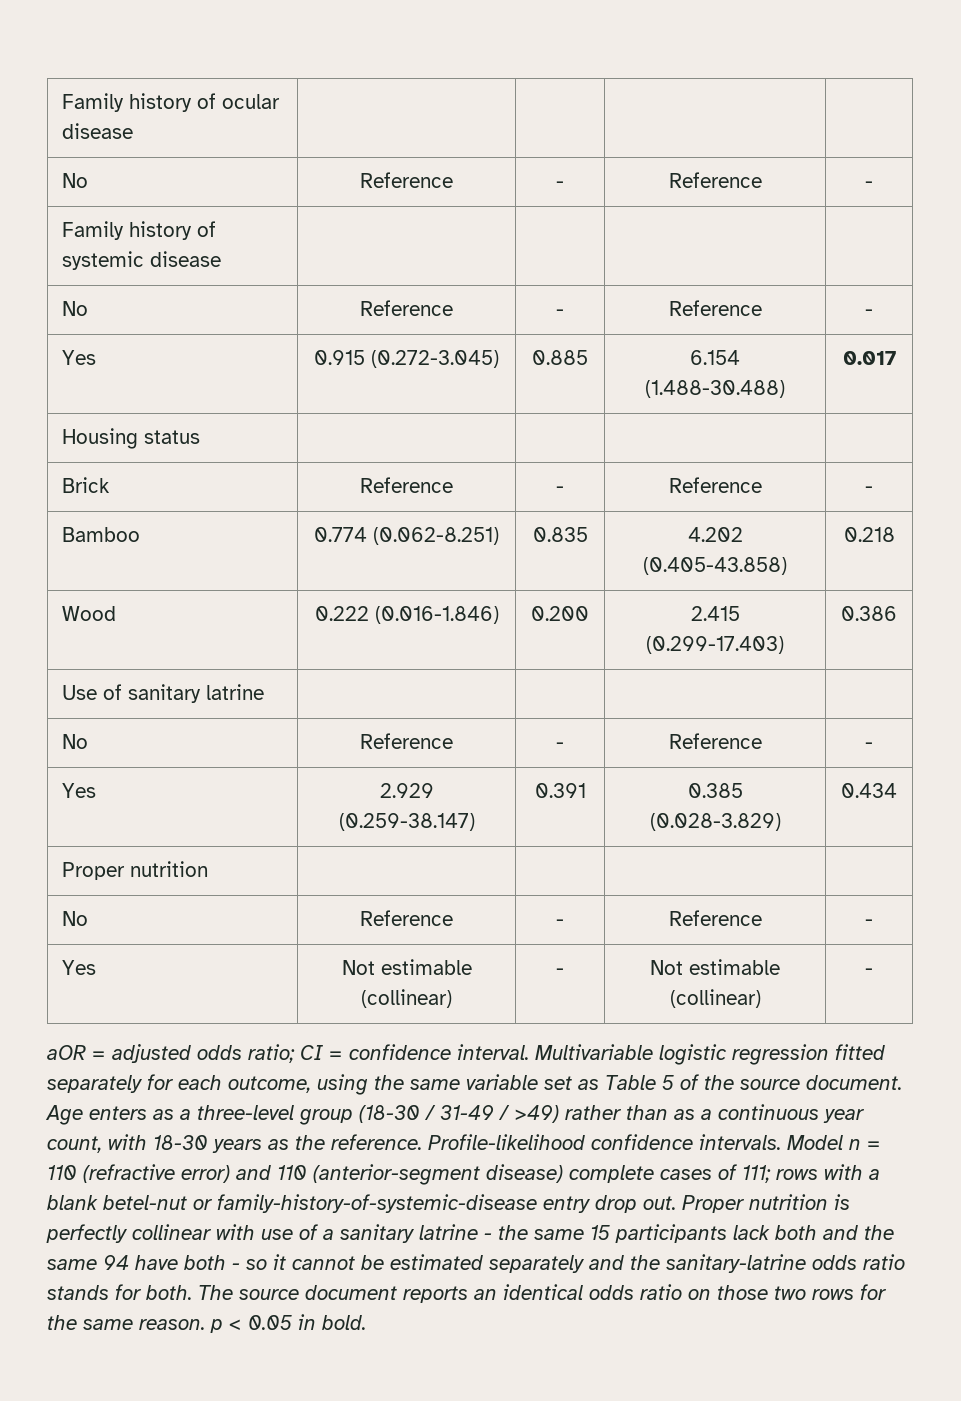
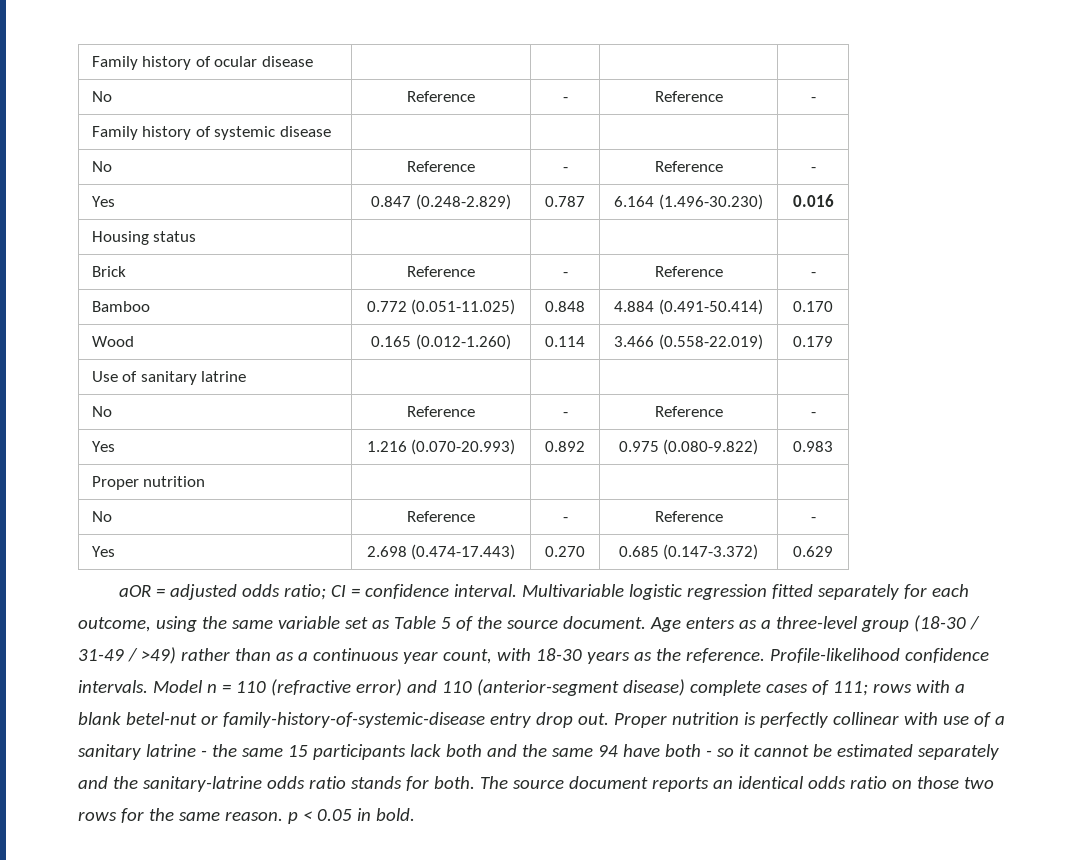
[314,350,499,368] [532,350,588,365] [689,350,740,365] [644,380,785,398] [842,351,896,365] 0.915 (0.272-3.045) | 0.885 | 6.154 (1.488-30.488) | 0.017 -> [371,194,511,210] [545,196,585,207] [614,194,763,210] [792,194,834,207] 0.847 (0.248-2.829) | 0.787 | 6.164 (1.496-30.230) | 0.016
[314,527,499,545] [532,527,588,542] [687,527,743,542] [642,557,787,575] [843,527,895,542] [62,606,117,621] [314,606,499,624] [531,606,589,621] [690,606,740,621] [645,636,784,654] [841,606,897,621] 0.774 (0.062-8.251) | 0.835 | 4.202 (0.405-43.858) | 0.218 // Wood | 0.222 (0.016-1.846) | 0.200 | 2.415 (0.299-17.403) | 0.386 -> [366,299,516,315] [545,301,585,312] [614,299,763,315] [793,301,833,312] [92,336,135,347] [371,334,511,350] [545,336,585,347] [614,334,763,350] [793,336,833,347] 0.772 (0.051-11.025) | 0.848 | 4.884 (0.491-50.414) | 0.170 // Wood | 0.165 (0.012-1.260) | 0.114 | 3.466 (0.558-22.019) | 0.179
[379,783,434,798] [338,813,475,831] [534,783,586,798] [687,783,743,798] [649,813,781,831] [841,783,897,798] 2.929 (0.259-38.147) | 0.391 | 0.385 (0.028-3.829) | 0.434 -> [366,439,516,455] [545,441,585,452] [618,439,759,455] [793,441,833,452] 1.216 (0.070-20.993) | 0.892 | 0.975 (0.080-9.822) | 0.983
[341,959,472,975] [361,989,452,1008] [556,968,564,975] [649,959,780,975] [669,989,761,1008] [865,968,873,975] Not estimable (collinear) | - | Not estimable (collinear) | - -> [366,544,516,560] [545,546,585,557] [618,544,759,560] [793,546,833,557] 2.698 (0.474-17.443) | 0.270 | 0.685 (0.147-3.372) | 0.629

